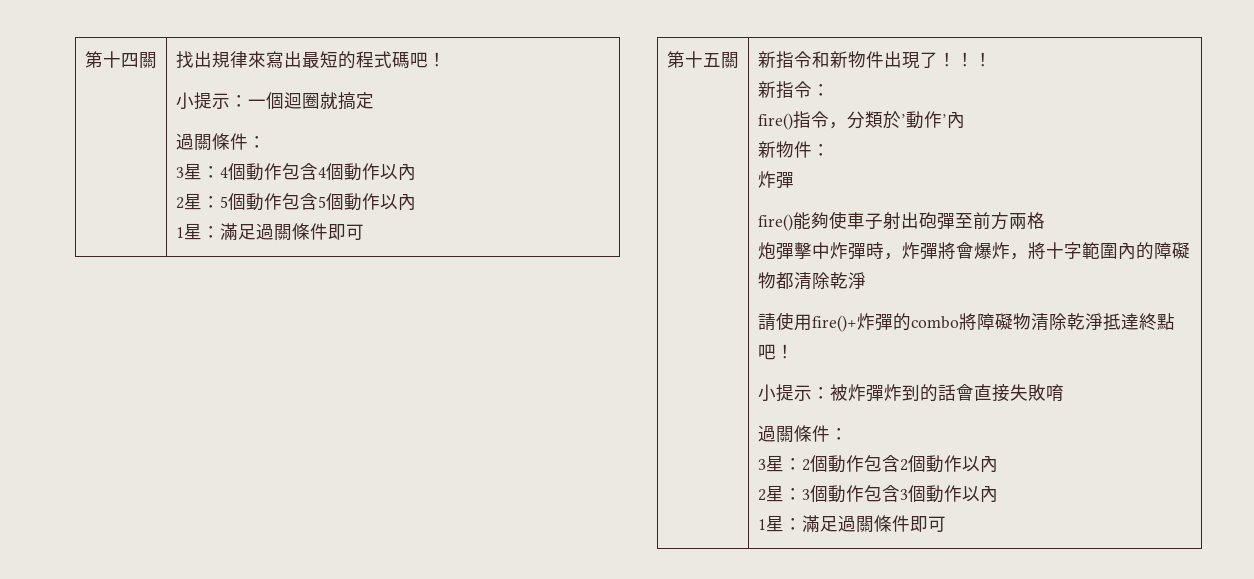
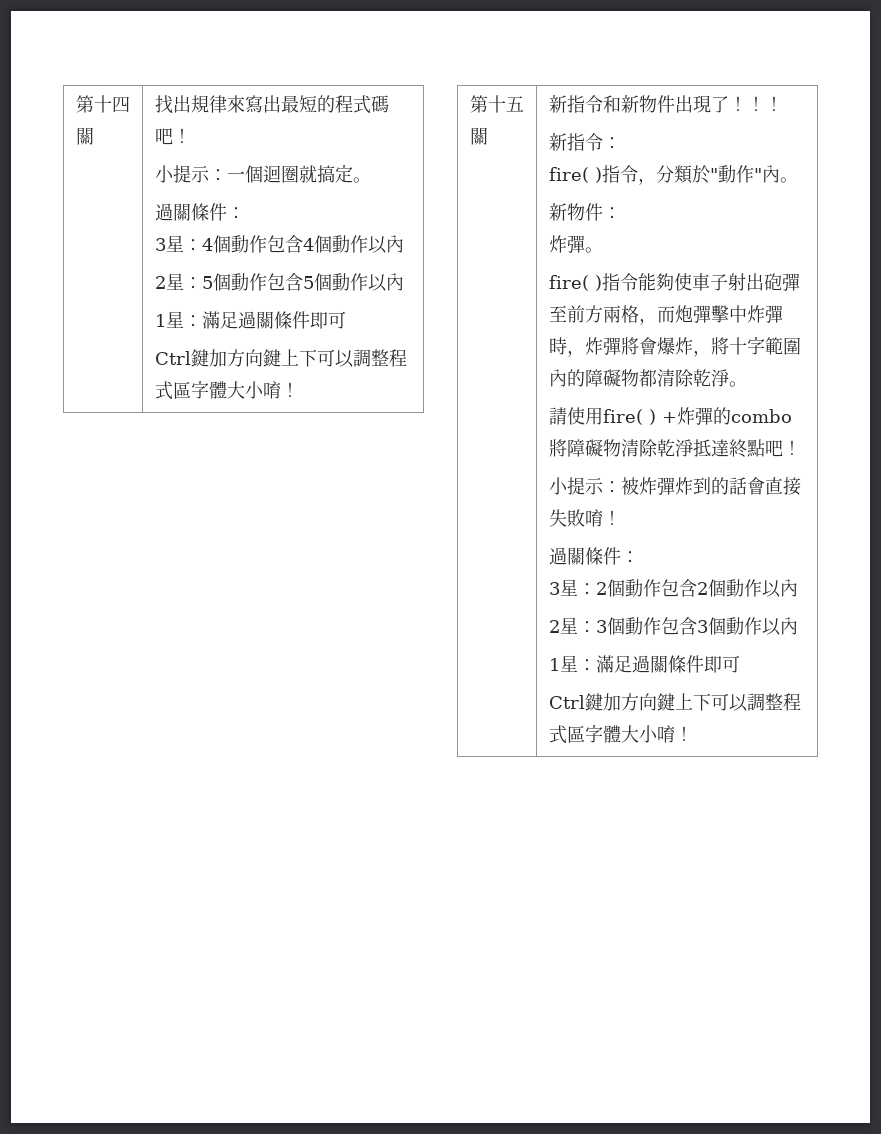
(374, 100) none -> [352,177,371,183] 。
(364, 232) none -> [154,349,407,368] [154,380,299,400] // Ctrl鍵加方向鍵上下可以調整程式區字體大小唷！
[757,113,793,130] fire() -> [548,167,602,183] fire( )
[900,111,965,129] ’動作’內 -> [709,165,798,183] "動作"內。
[757,214,793,231] // fire() -> [584,247,603,253] [548,273,638,291] 。 // fire( )指令
(1045, 220) // -> [638,306,675,325] ，而
(866, 280) none -> [728,381,747,387] 。
[811,315,857,332] fire()+ -> [602,409,677,425] fire( ) +
(1064, 393) none -> [602,510,621,525] ！
(946, 524) none -> [548,693,801,712] [548,724,693,744] // Ctrl鍵加方向鍵上下可以調整程式區字體大小唷！

